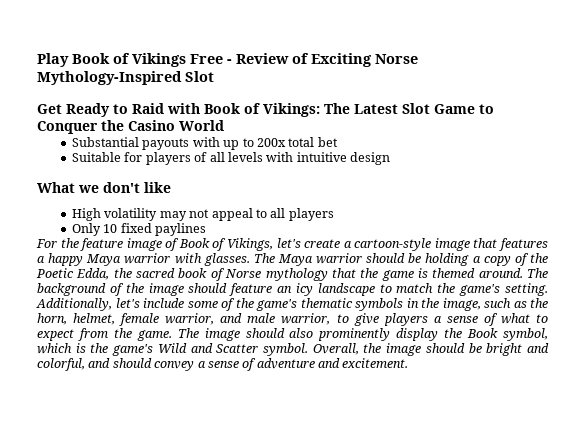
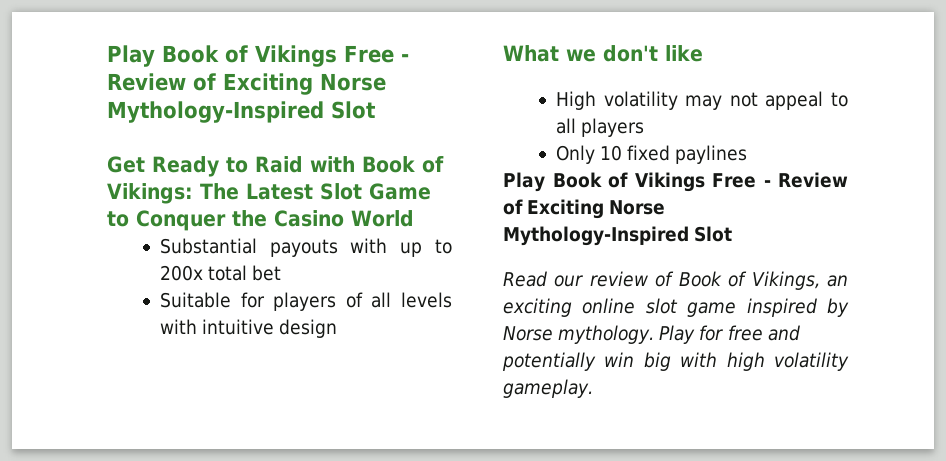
[36,238,548,251] [37,253,548,266] [36,268,548,281] [37,283,549,296] [36,298,548,311] [37,313,548,326] [37,328,548,341] [37,343,549,356] [37,358,409,371] For the feature image of Book of Vikings, let's create a cartoon-style image that features a happy Maya warrior with glasses. The Maya warrior should be holding a copy of the Poetic Edda, the sacred book of Norse mythology that the game is themed around. The background of the image should feature an icy landscape to match the game's setting. Additionally, let's include some of the game's thematic symbols in the image, such as the horn, helmet, female warrior, and male warrior, to give players a sense of what to expect from the game. The image should also prominently display the Book symbol, which is the game's Wild and Scatter symbol. Overall, the image should be bright and colorful, and should convey a sense of adventure and excitement. -> [503,172,848,192] [503,199,666,219] [503,226,733,246] [503,271,848,290] [503,298,849,317] [503,325,800,344] [502,352,849,371] [503,379,593,398] Play Book of Vikings Free - Review of Exciting Norse Mythology-Inspired Slot // Read our review of Book of Vikings, an exciting online slot game inspired by Norse mythology. Play for free and potentially win big with high volatility gameplay.

